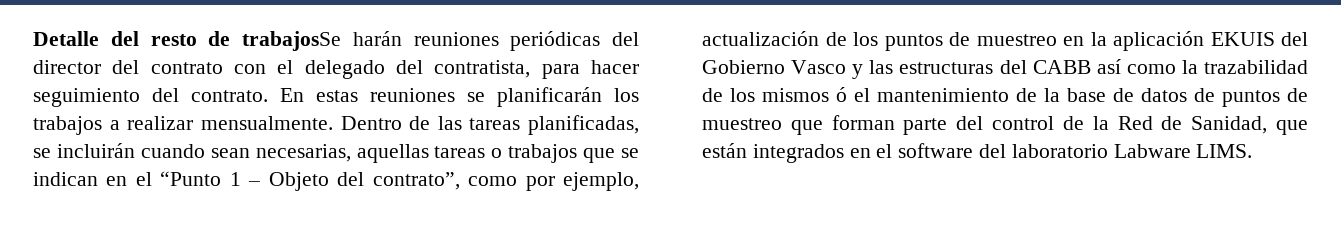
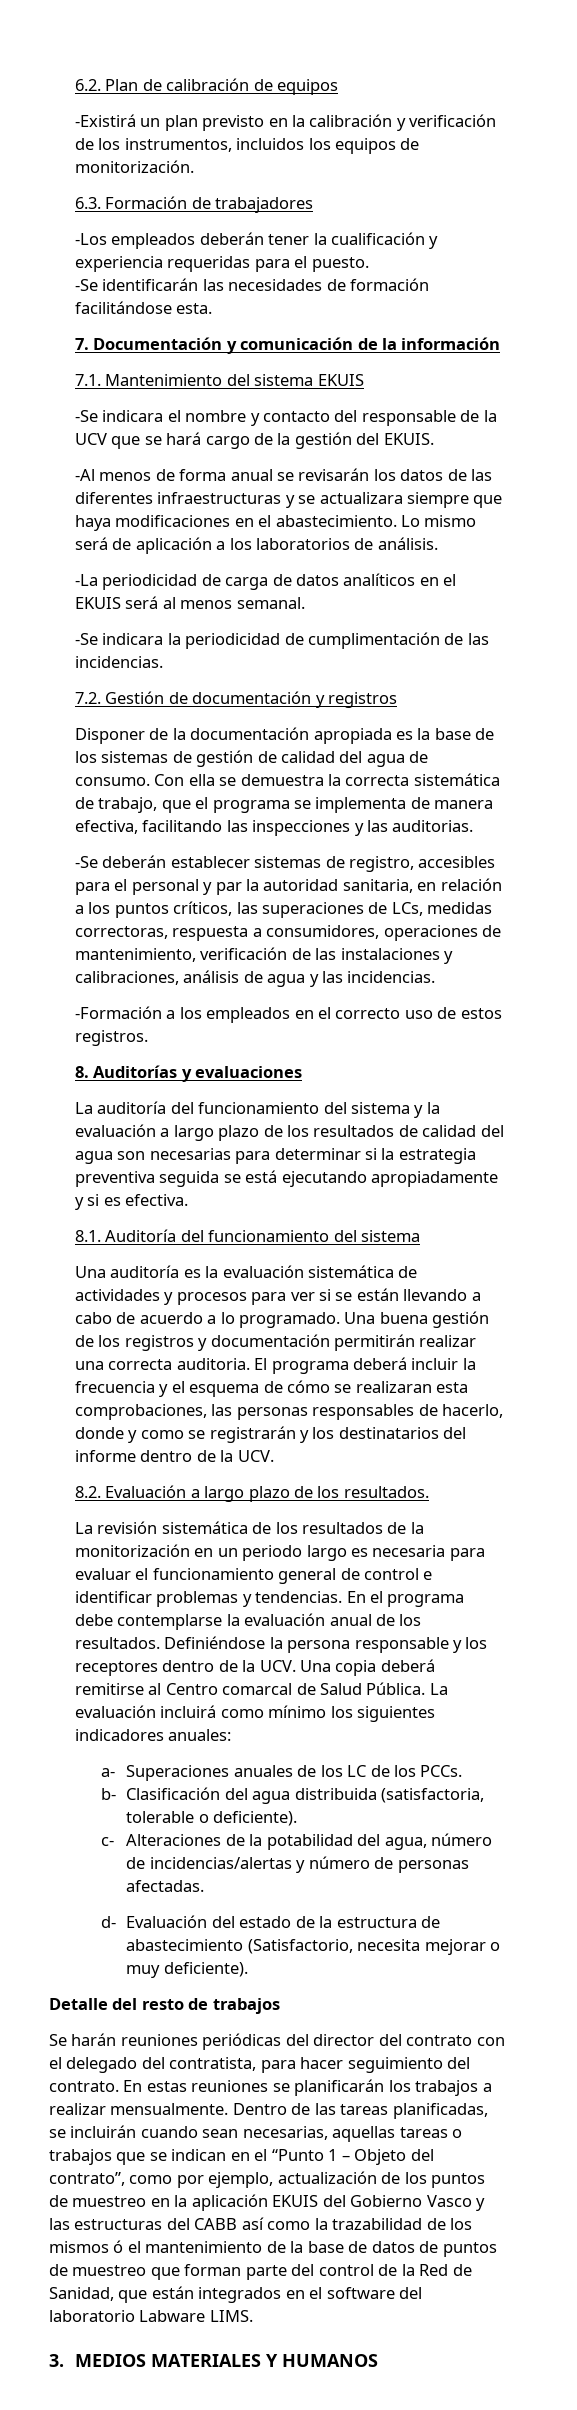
(33, 38) none -> [74,78,339,95] [74,114,497,131] [74,138,420,154] [74,160,194,173] [74,196,314,213] [74,232,439,249] [74,256,369,272] [74,278,430,291] [74,301,213,314] [74,337,501,354] [74,374,364,386] [74,410,497,426] [74,432,434,449] [74,468,493,481] [74,492,503,508] [74,515,477,531] [74,537,438,554] [74,573,457,590] [74,596,305,609] [74,632,489,649] [74,656,163,668] [74,691,398,708] [74,727,495,744] [74,750,429,767] [74,773,500,786] [74,797,494,813] [74,820,474,836] [74,855,496,872] [74,878,502,895] [74,901,493,918] [74,925,502,941] [74,947,454,964] [74,970,436,987] [74,1006,502,1023] [74,1030,148,1046] [74,1065,303,1082] [74,1101,440,1118] [74,1124,504,1141] [74,1148,476,1164] [74,1170,499,1187] [74,1194,189,1210] [74,1229,421,1242] [74,1265,418,1278] [74,1288,481,1305] [74,1311,490,1328] [74,1334,477,1351] [74,1357,476,1374] [74,1380,469,1397] [74,1404,504,1420] [74,1426,467,1443] [74,1450,274,1462] [74,1485,429,1502] [74,1521,424,1534] [74,1544,485,1561] [74,1568,433,1584] [74,1591,465,1607] [74,1613,422,1630] [74,1636,488,1653] [74,1659,435,1676] [74,1682,448,1695] [74,1705,436,1722] [74,1729,232,1741] [100,1765,463,1781] [100,1787,485,1804] [126,1811,298,1826] [100,1833,493,1850] [126,1856,469,1873] [126,1880,205,1892] [100,1915,441,1928] [126,1939,501,1955] [126,1962,248,1978] 6.2. Plan de calibración de equipos // -Existirá un plan previsto en la calibración y verificación de los instrumentos, incluidos los equipos de monitorización. // 6.3. Formación de trabajadores // -Los empleados deberán tener la cualificación y experiencia requeridas para el puesto. // -Se identificarán las necesidades de formación facilitándose esta. // 7. Documentación y comunicación de la información // 7.1. Mantenimiento del sistema EKUIS // -Se indicara el nombre y contacto del responsable de la UCV que se hará cargo de la gestión del EKUIS. // -Al menos de forma anual se revisarán los datos de las diferentes infraestructuras y se actualizara siempre que haya modificaciones en el abastecimiento. Lo mismo será de aplicación a los laboratorios de análisis. // -La periodicidad de carga de datos analíticos en el EKUIS será al menos semanal. // -Se indicara la periodicidad de cumplimentación de las incidencias. // 7.2. Gestión de documentación y registros // Disponer de la documentación apropiada es la base de los sistemas de gestión de calidad del agua de consumo. Con ella se demuestra la correcta sistemática de trabajo, que el programa se implementa de manera efectiva, facilitando las inspecciones y las auditorias. // -Se deberán establecer sistemas de registro, accesibles para el personal y par la autoridad sanitaria, en relación a los puntos críticos, las superaciones de LCs, medidas correctoras, respuesta a consumidores, operaciones de mantenimiento, verificación de las instalaciones y calibraciones, análisis de agua y las incidencias. // -Formación a los empleados en el correcto uso de estos registros. // 8. Auditorías y evaluaciones // La auditoría del funcionamiento del sistema y la evaluación a largo plazo de los resultados de calidad del agua son necesarias para determinar si la estrategia preventiva seguida se está ejecutando apropiadamente y si es efectiva. // 8.1. Auditoría del funcionamiento del sistema // Una auditoría es la evaluación sistemática de actividades y procesos para ver si se están llevando a cabo de acuerdo a lo programado. Una buena gestión de los registros y documentación permitirán realizar una correcta auditoria. El programa deberá incluir la frecuencia y el esquema de cómo se realizaran esta comprobaciones, las personas responsables de hacerlo, donde y como se registrarán y los destinatarios del informe dentro de la UCV. // 8.2. Evaluación a largo plazo de los resultados. // La revisión sistemática de los resultados de la monitorización en un periodo largo es necesaria para evaluar el funcionamiento general de control e identificar problemas y tendencias. En el programa debe contemplarse la evaluación anual de los resultados. Definiéndose la persona responsable y los receptores dentro de la UCV. Una copia deberá remitirse al Centro comarcal de Salud Pública. La evaluación incluirá como mínimo los siguientes indicadores anuales: // a- Superaciones anuales de los LC de los PCCs. // b- Clasificación del agua distribuida (satisfactoria, tolerable o deficiente). // c- Alteraciones de la potabilidad del agua, número de incidencias/alertas y número de personas afectadas. // d- Evaluación del estado de la estructura de abastecimiento (Satisfactorio, necesita mejorar o muy deficiente). //
[242,31,341,51] trabajosSe -> [212,1998,280,2014] [49,2034,67,2046] trabajos // Se
(1253, 151) none -> [49,2354,378,2367] // 3. MEDIOS MATERIALES Y HUMANOS

